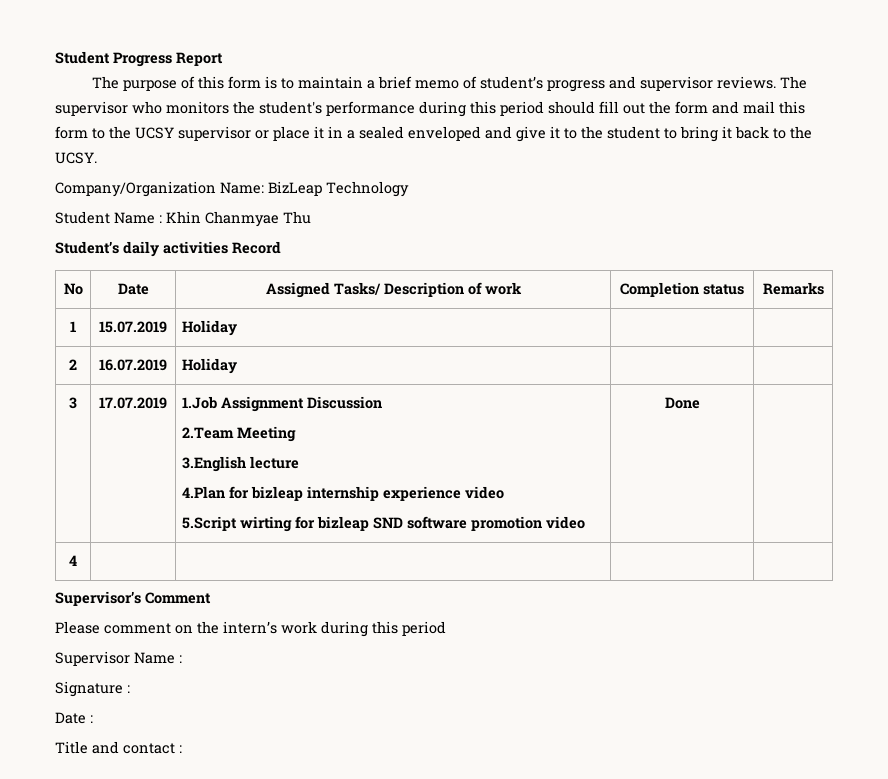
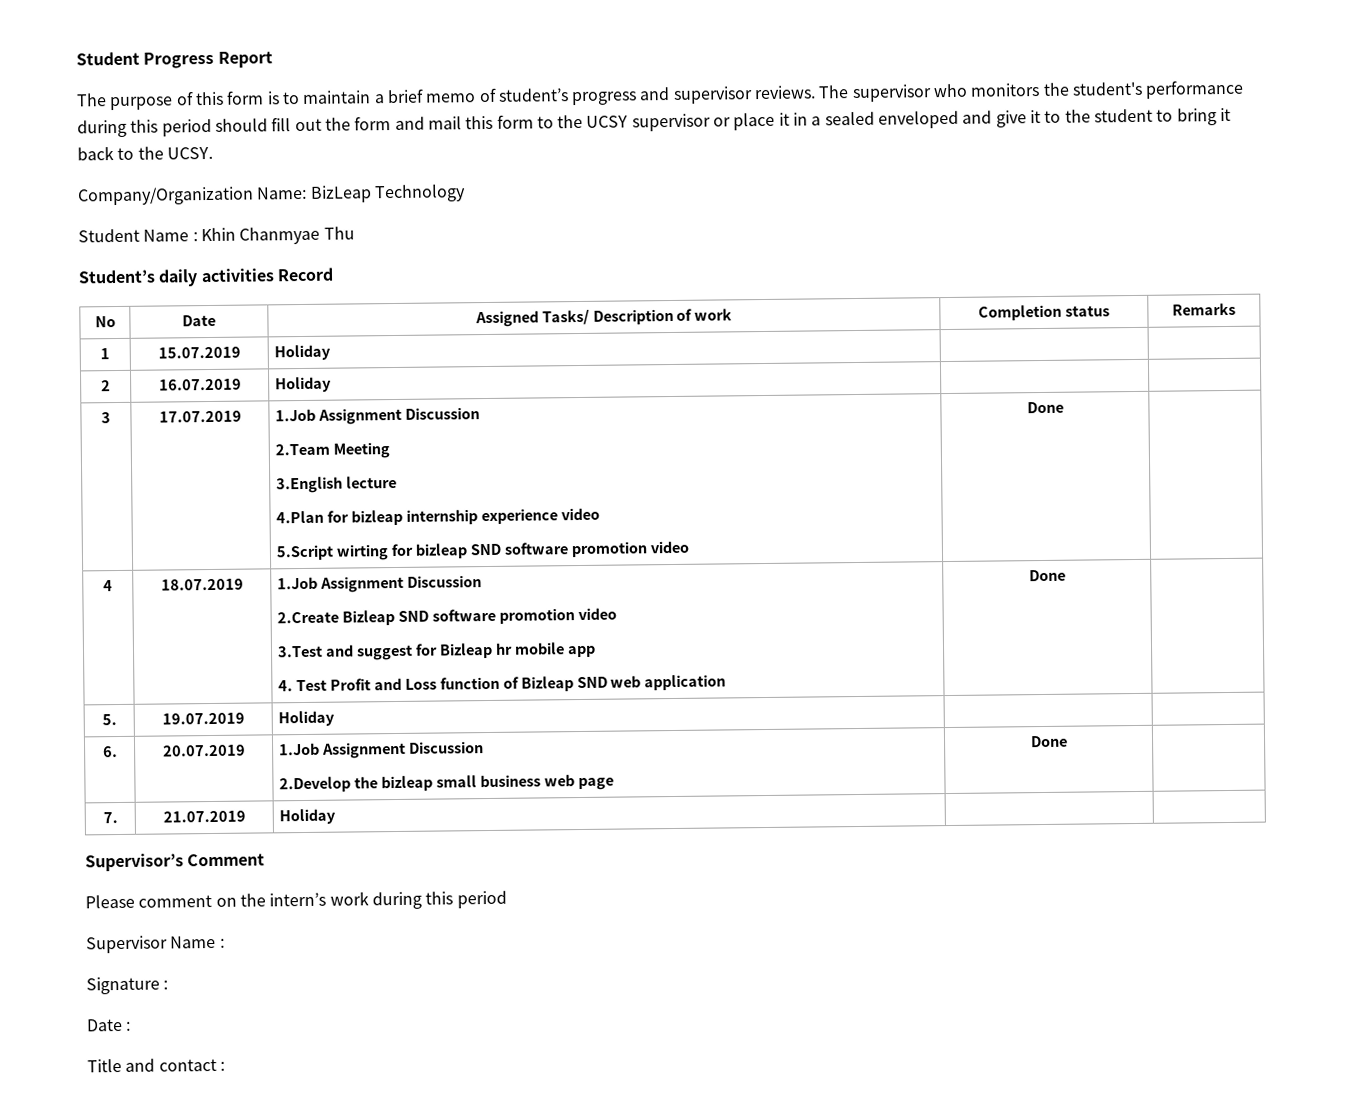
(77, 560) | -> [160,578,244,591] [277,575,483,593] [277,607,617,626] [277,642,596,661] [278,674,727,692] [1028,569,1066,582] [101,714,117,726] [161,712,245,725] [278,710,336,727] [102,746,118,758] [162,744,246,757] [279,741,485,759] [279,774,614,793] [1029,735,1068,748] [102,812,118,824] [162,810,246,823] [279,808,337,825] 18.07.2019 | 1.Job Assignment Discussion // 2.Create Bizleap SND software promotion video // 3.Test and suggest for Bizleap hr mobile app // 4. Test Profit and Loss function of Bizleap SND web application | Done | // 5. | 19.07.2019 | Holiday | | // 6. | 20.07.2019 | 1.Job Assignment Discussion // 2.Develop the bizleap small business web page | Done | // 7. | 21.07.2019 | Holiday

